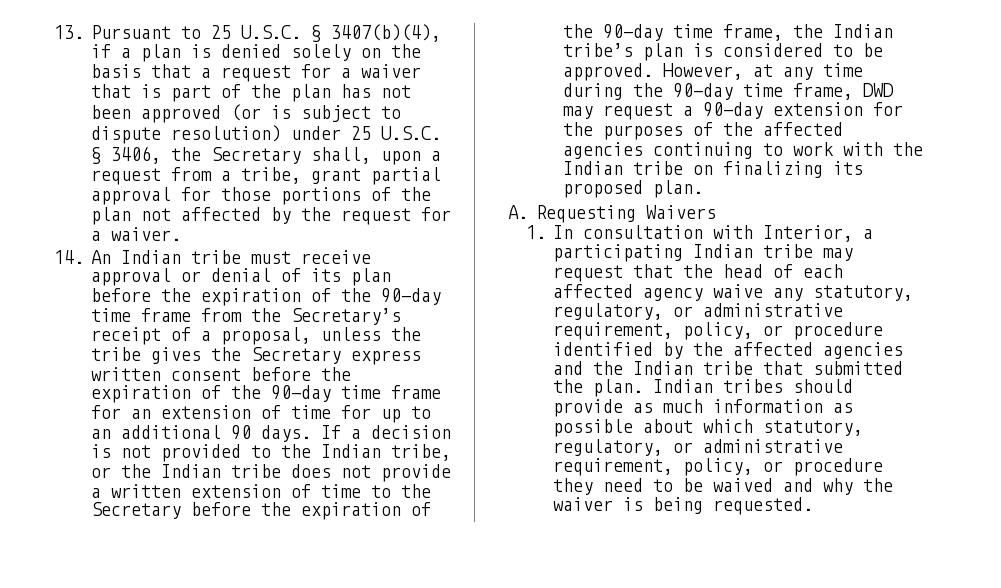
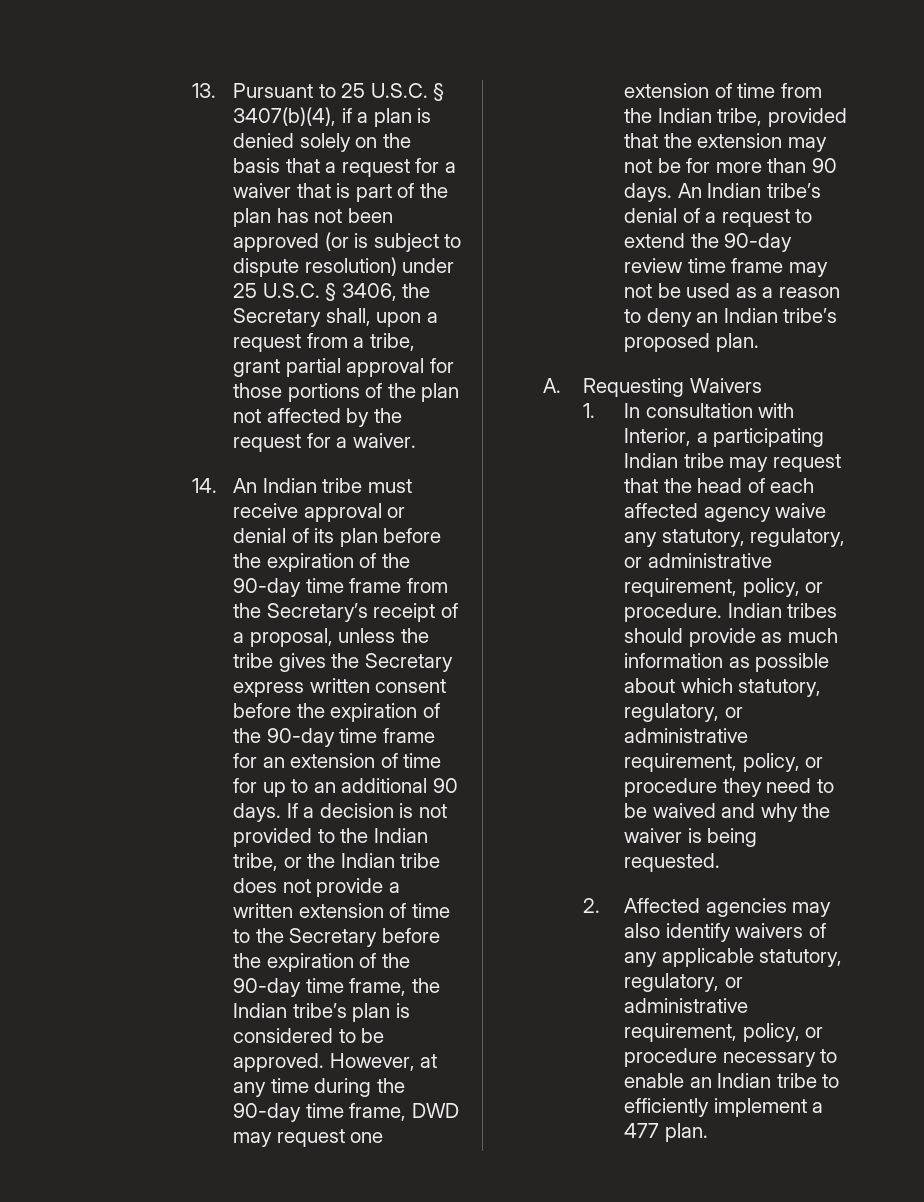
[683,102,904,119] [563,122,844,140] [563,142,924,159] [563,161,864,178] a 90-day extension for the purposes of the affected agencies continuing to work with the Indian tribe on finalizing its -> [350,1132,384,1143] [624,83,822,98] [624,108,847,127] [624,133,827,152] [624,158,837,173] [624,183,821,202] [624,208,813,227] [624,233,793,252] [624,258,828,277] [624,283,840,298] [624,308,838,327] one extension of time from the Indian tribe, provided that the extension may not be for more than 90 days. An Indian tribe’s denial of a request to extend the 90-day review time frame may not be used as a reason to deny an Indian tribe’s
[793,322,884,340] [553,342,904,359] [553,361,904,375] [553,379,644,397] procedure identified by the affected agencies and the Indian tribe that submitted the plan. -> [624,603,723,622] procedure.
(814, 506) none -> [583,898,832,917] [624,923,826,942] [624,948,843,967] [624,973,743,992] [624,998,749,1013] [624,1023,824,1042] [624,1048,838,1067] [624,1073,840,1088] [624,1098,824,1117] [624,1123,708,1142] // 2. Affected agencies may also identify waivers of any applicable statutory, regulatory, or administrative requirement, policy, or procedure necessary to enable an Indian tribe to efficiently implement a 477 plan.

